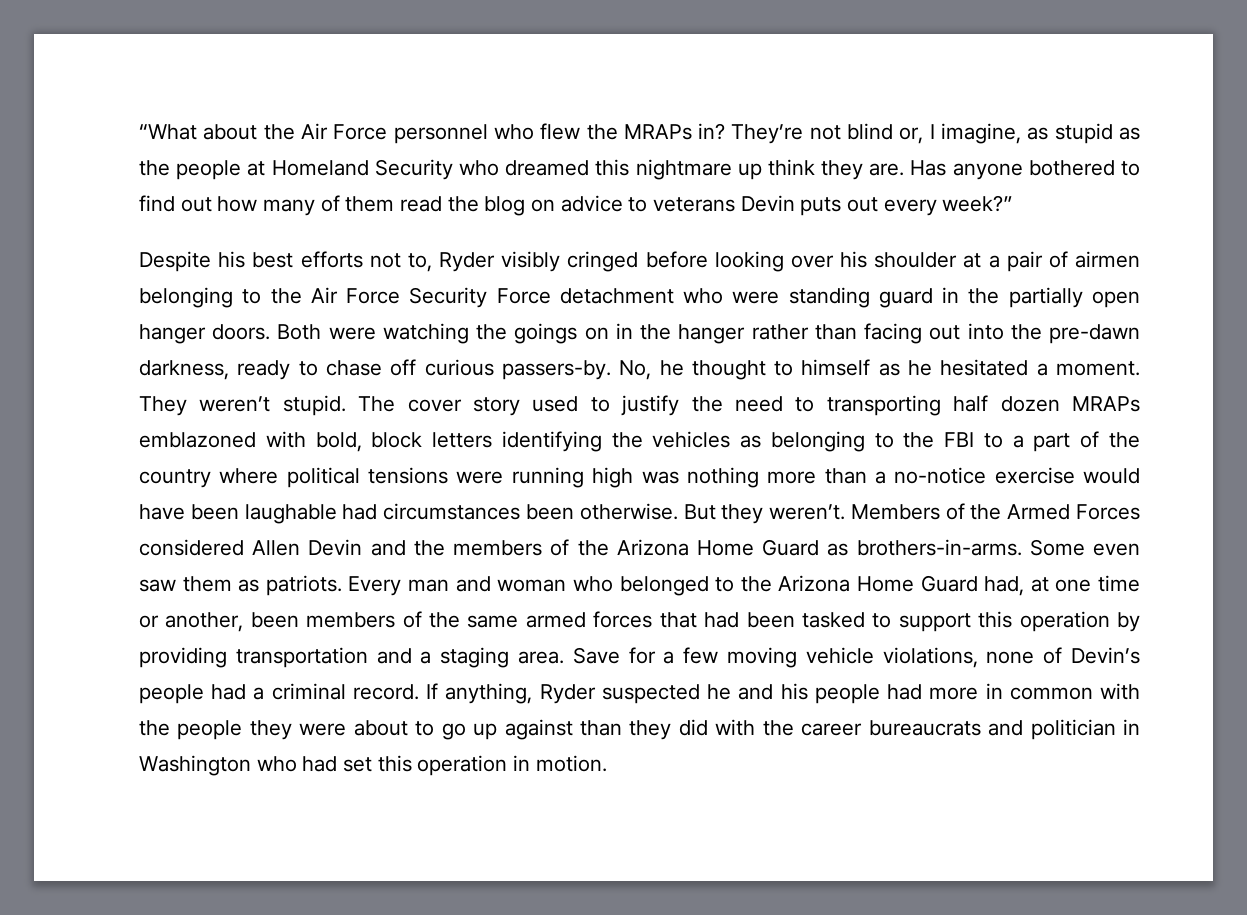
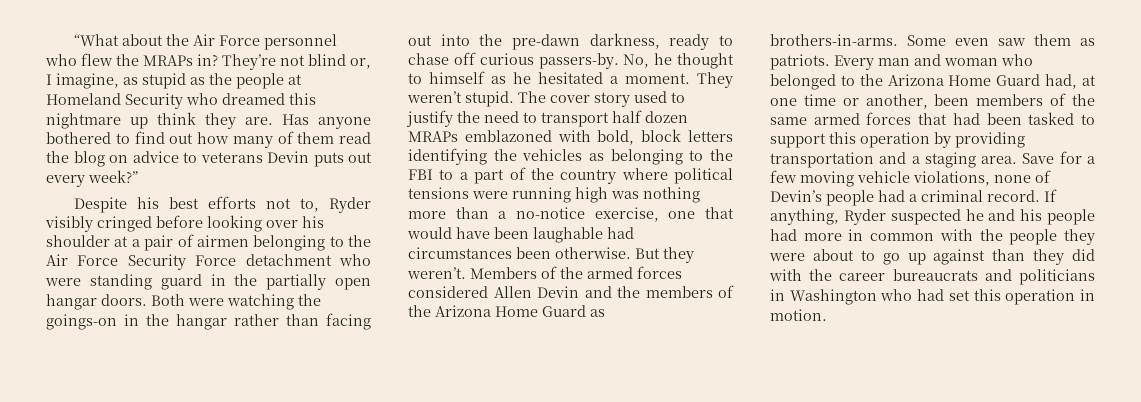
[139,324,206,344] hanger -> [46,294,97,310] hangar
[514,323,746,344] goings on in the hanger -> [46,314,227,330] goings-on in the hangar
[826,395,941,416] transporting -> [541,112,609,127] transport
[994,467,1075,484] exercise -> [594,207,734,222] exercise, one that
[1007,504,1141,520] Armed Forces -> [587,266,682,279] armed forces
[1030,719,1116,740] politician -> [1019,269,1095,285] politicians

